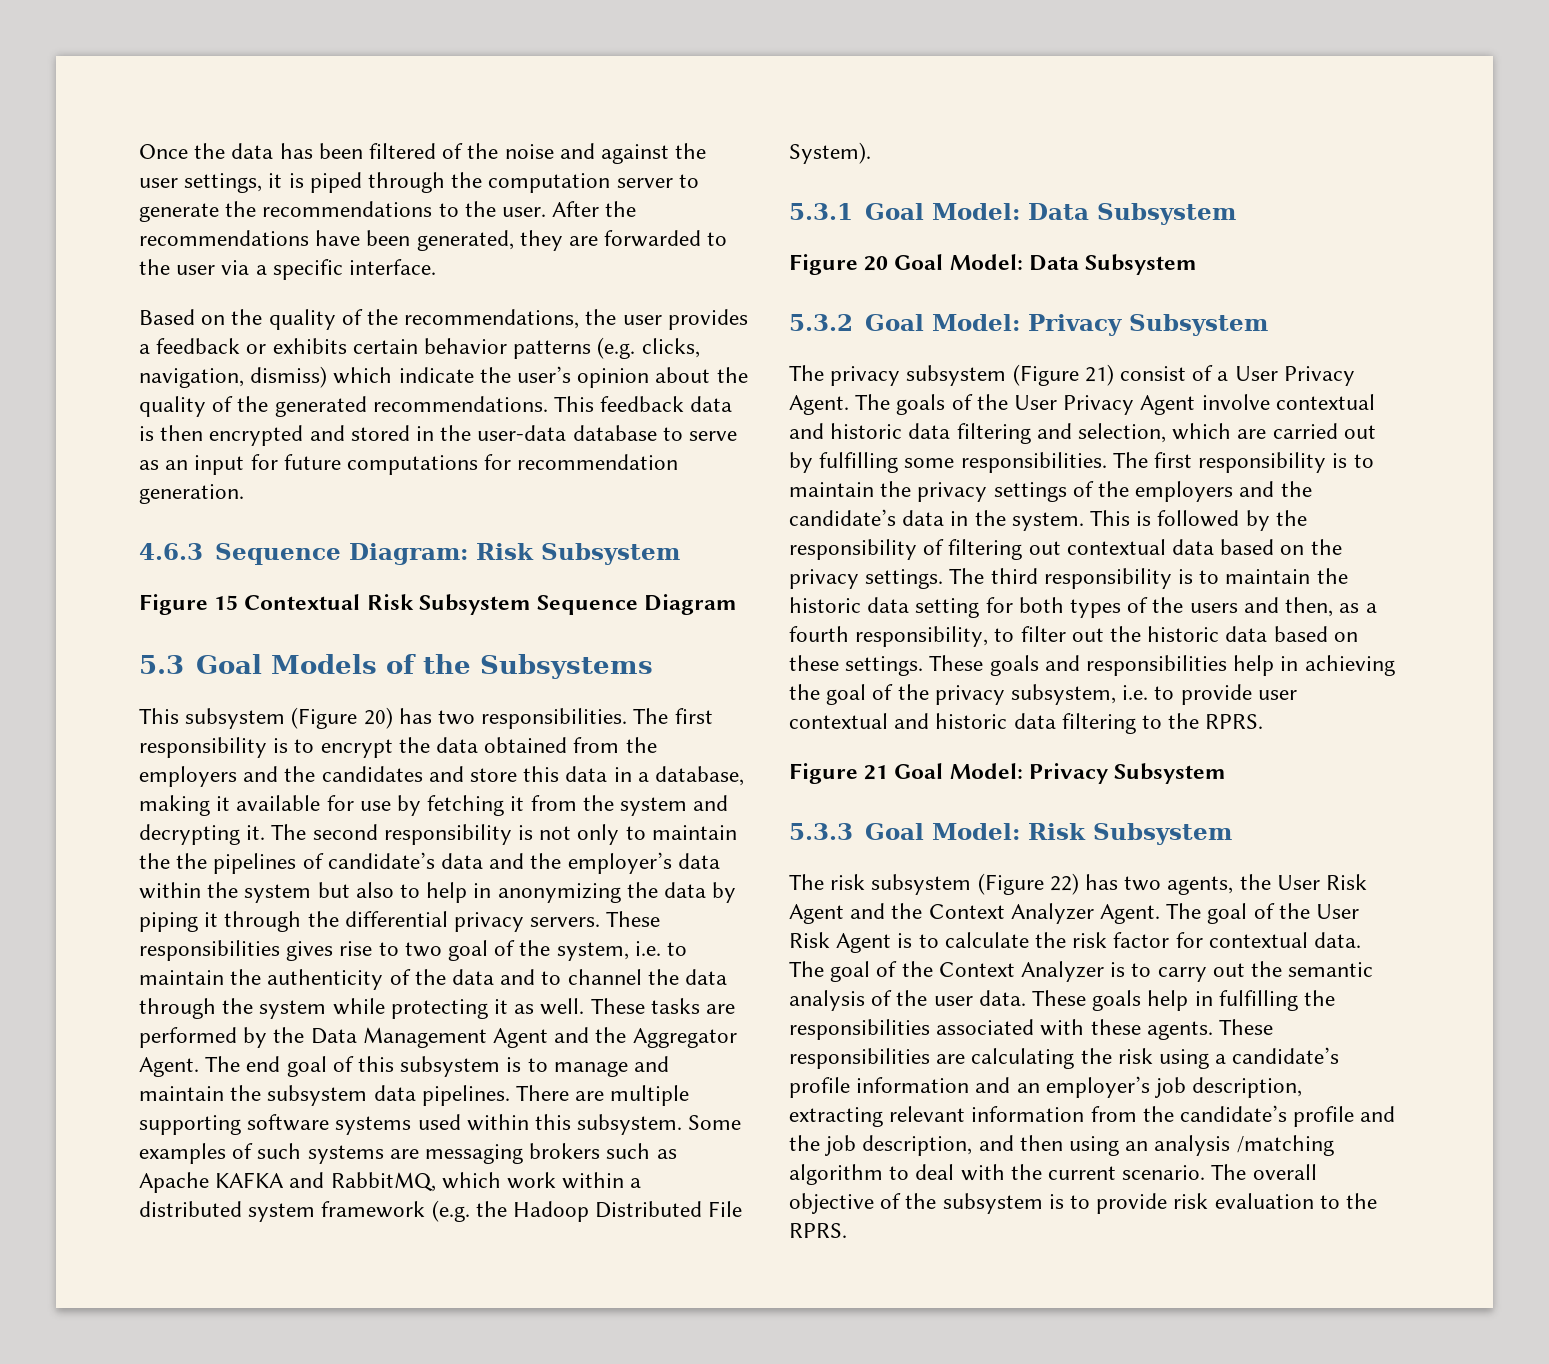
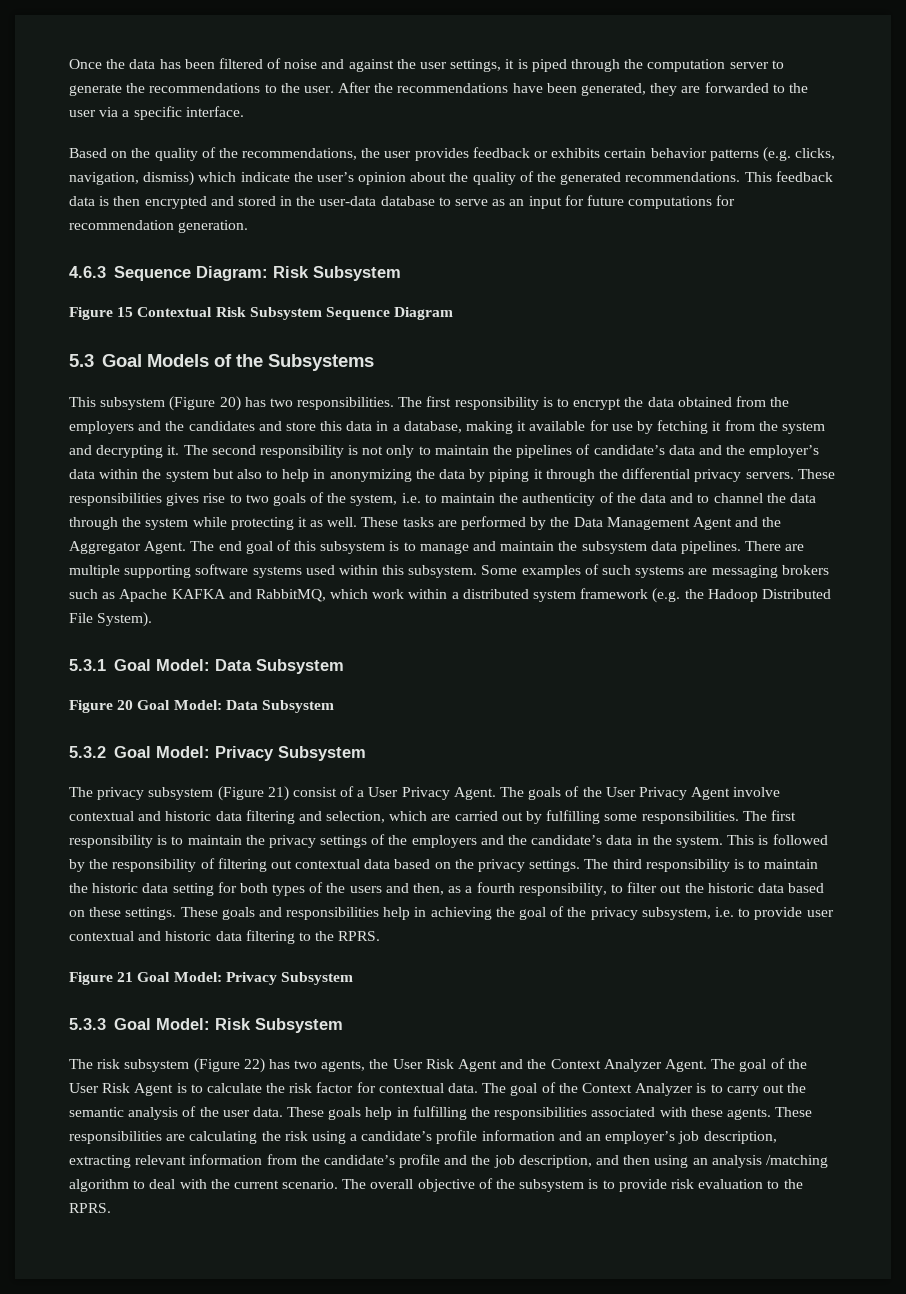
[467,143,499,159] the -> (282, 63) none
[139,344,150,354] a -> (469, 154) none
[176,853,208,869] the -> (513, 450) none
[448,940,489,961] goal -> [272,493,306,506] goals

